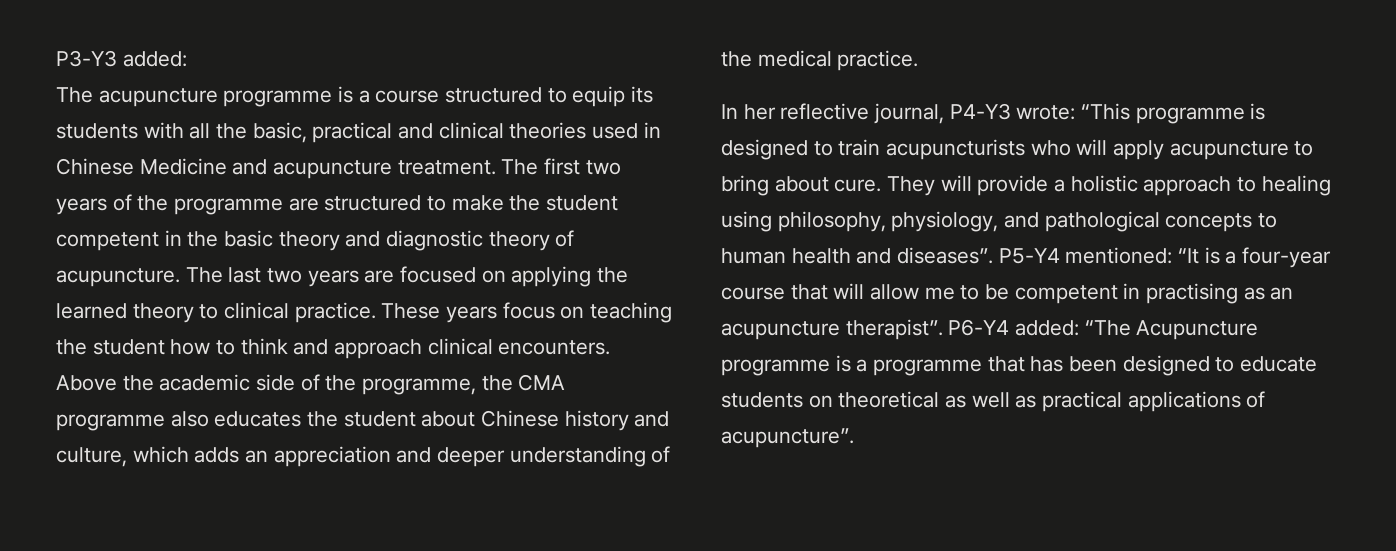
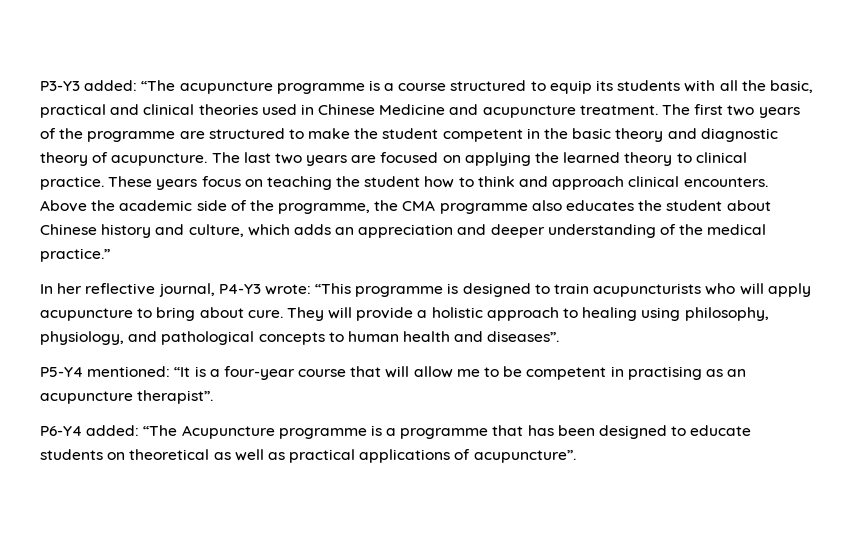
[56,87,93,103] // The -> [141,80,176,91] “The
[837,50,919,71] practice. -> [40,248,110,262] practice.”
(994, 255) none -> (560, 336) //
(943, 329) none -> (214, 397) //

